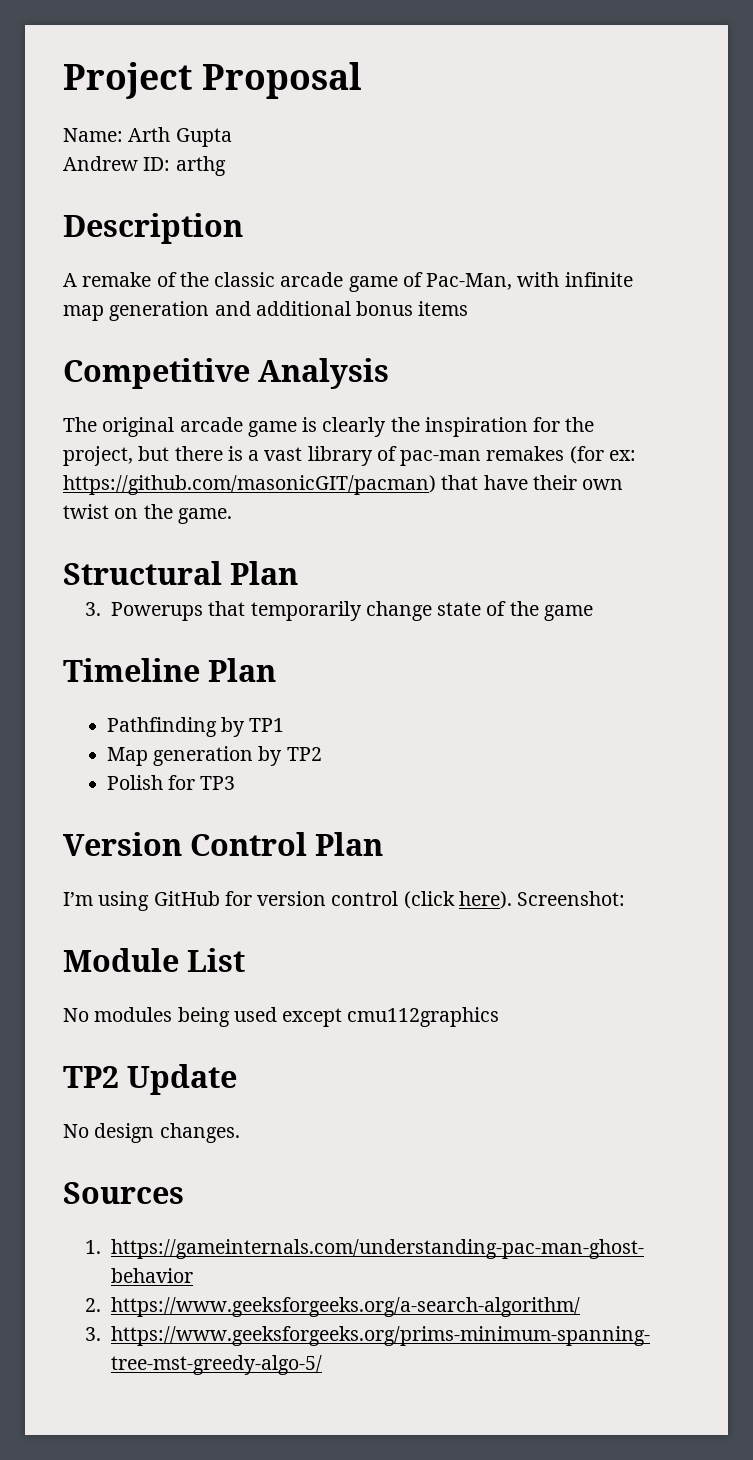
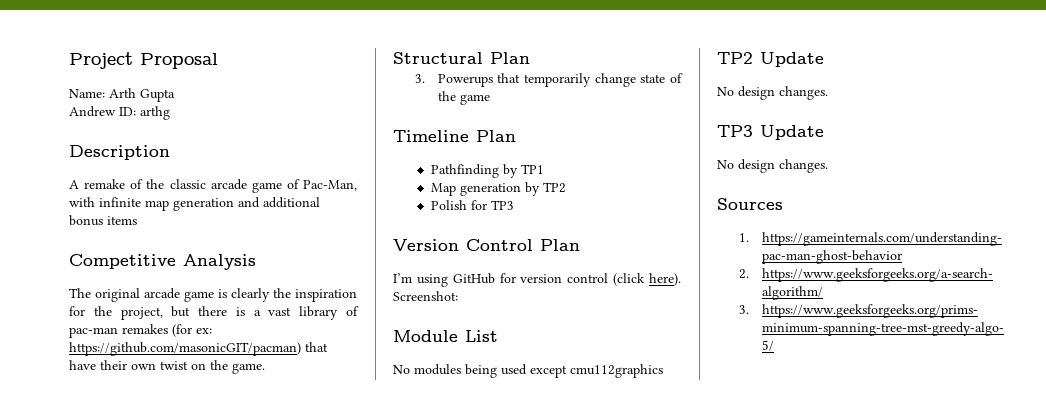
(240, 1133) none -> [717,125,824,140] [717,159,828,173] // TP3 Update // No design changes.

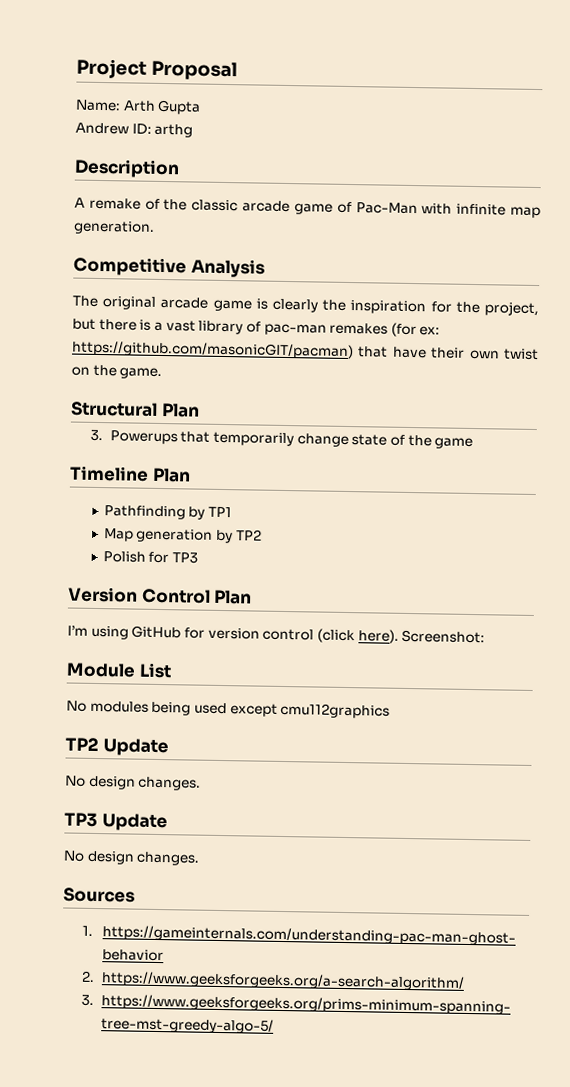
[303,180,357,191] Pac-Man, -> [355,202,418,215] Pac-Man
[173,197,320,211] [69,215,137,226] generation and additional bonus items -> [73,220,155,235] generation.

